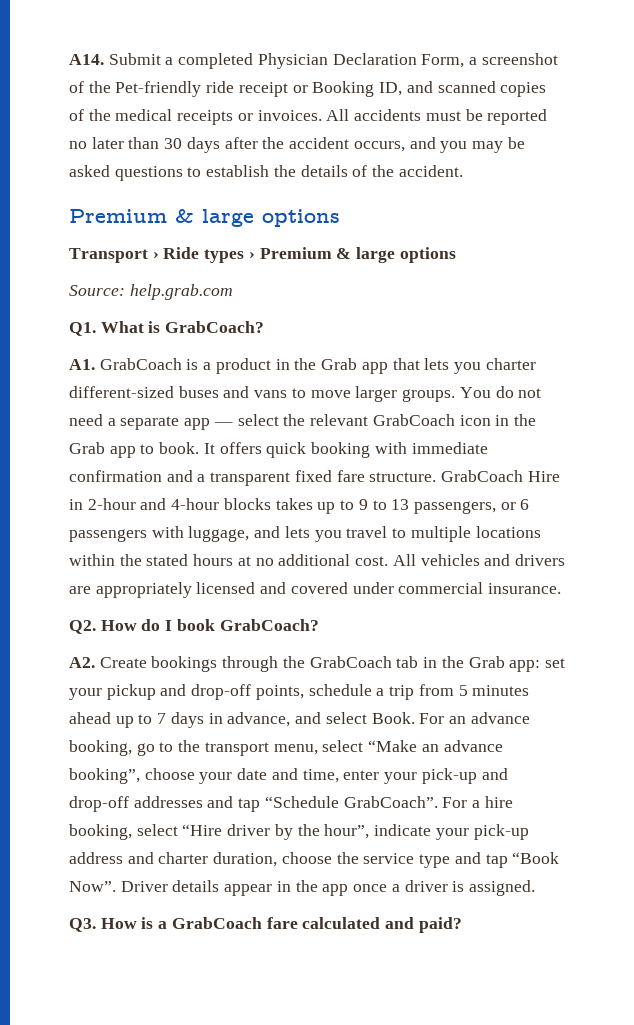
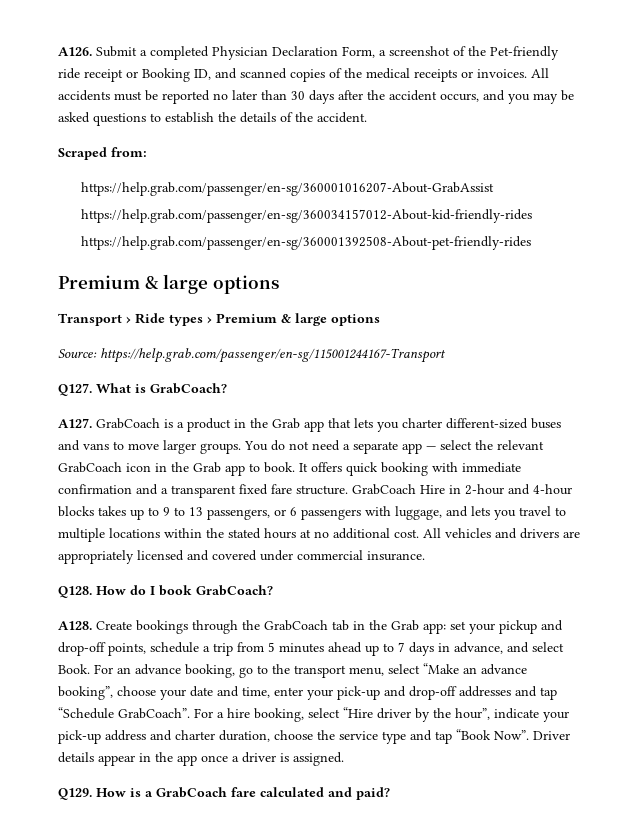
[69,54,104,65] A14. -> [58,47,92,56] A126.
(463, 171) none -> [58,147,147,160] [80,182,494,196] [80,209,532,223] [80,236,531,250] // Scraped from: // https://help.grab.com/passenger/en-sg/360001016207-About-GrabAssist // https://help.grab.com/passenger/en-sg/360034157012-About-kid-friendly-rides // https://help.grab.com/passenger/en-sg/360001392508-About-pet-friendly-rides
[129,284,233,300] [69,322,96,336] help.grab.com // Q1. -> [100,348,446,363] [58,383,92,396] https://help.grab.com/passenger/en-sg/115001244167-Transport // Q127.
[69,359,95,370] A1. -> [58,418,92,428] A127.
[69,620,96,634] Q2. -> [58,586,92,598] Q128.
[69,657,95,668] A2. -> [58,621,92,630] A128.
[69,918,96,932] Q3. -> [58,788,92,800] Q129.

